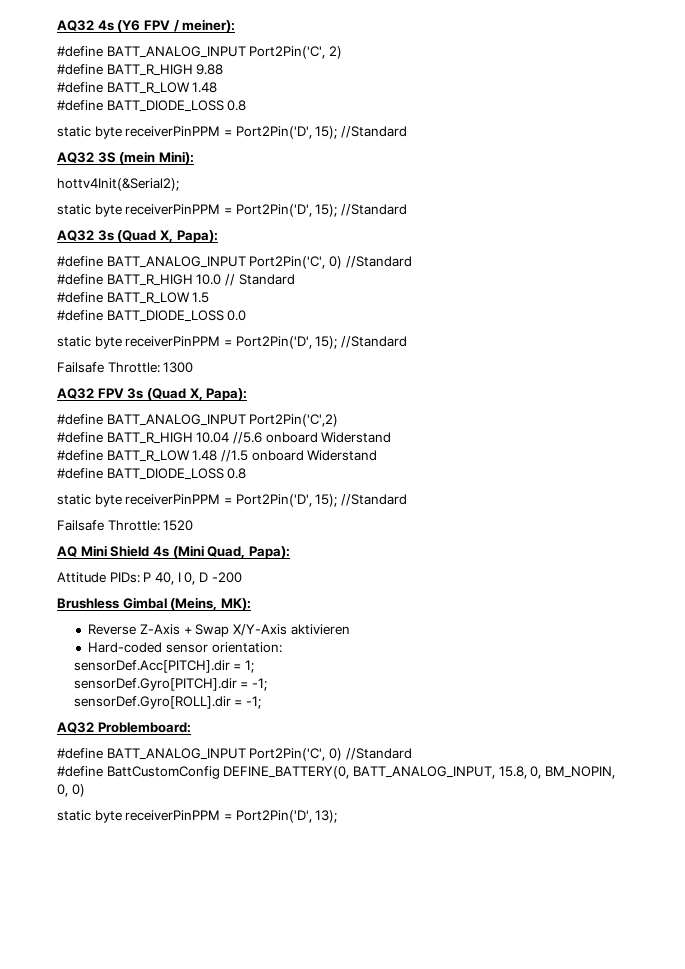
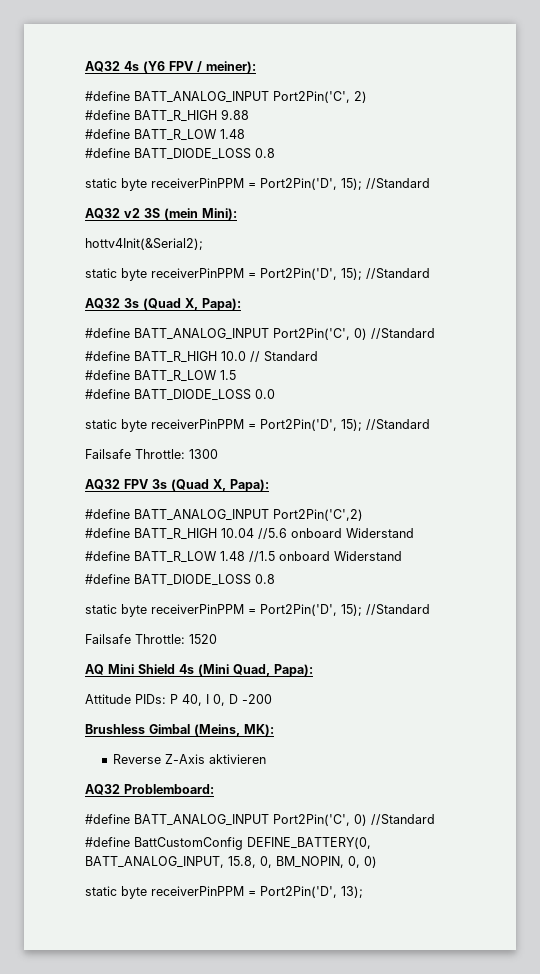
(94, 157) none -> [124,208,140,218] v2
[183,624,350,637] [88,642,282,653] [73,660,254,673] [73,678,267,691] [73,696,261,709] + Swap X/Y-Axis aktivieren // Hard-coded sensor orientation: // sensorDef.Acc[PITCH].dir = 1; // sensorDef.Gyro[PITCH].dir = -1; // sensorDef.Gyro[ROLL].dir = -1; -> [209,754,267,764] aktivieren

